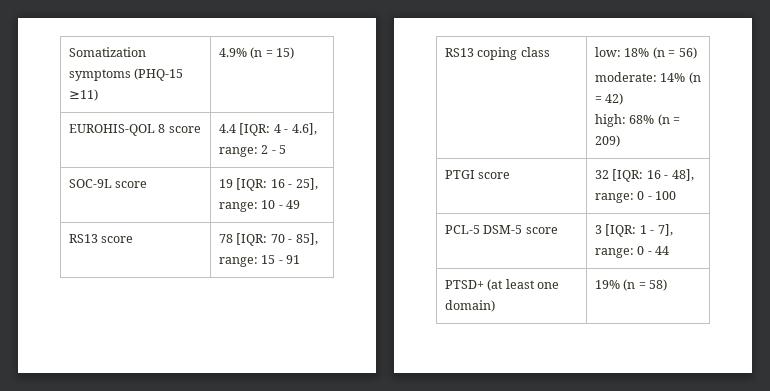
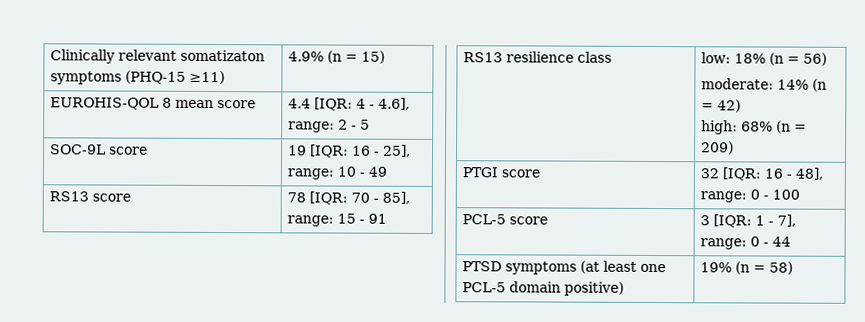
[69,47,147,57] Somatization -> [50,49,266,64] Clinically relevant somatizaton
(166, 128) none -> [175,99,215,109] mean
[477,47,518,60] coping -> [506,51,575,63] resilience
[483,225,523,234] DSM-5 -> (507, 219) none
[445,280,485,289] PTSD+ -> [462,261,578,275] PTSD symptoms
[445,300,496,312] domain) -> [462,281,625,296] PCL-5 domain positive)

